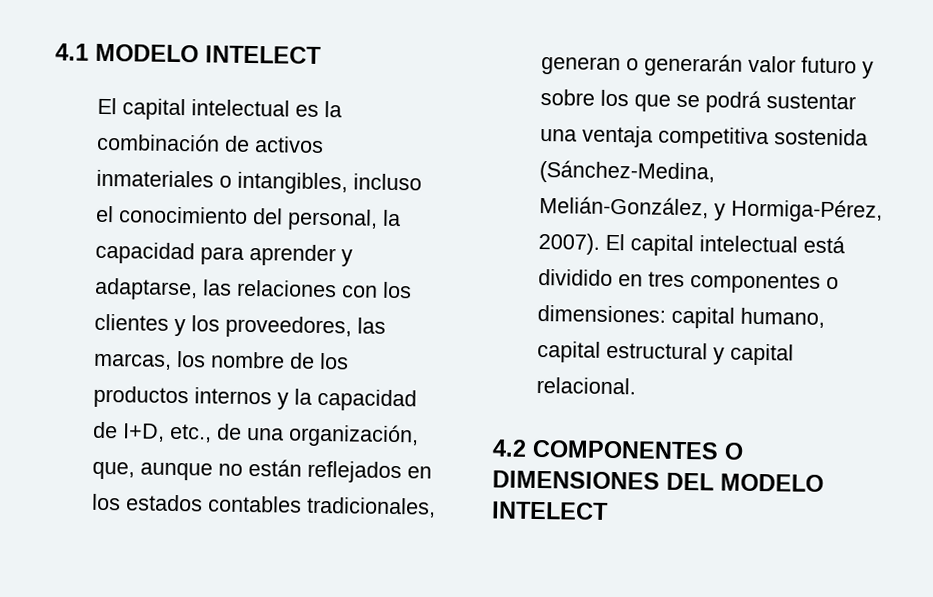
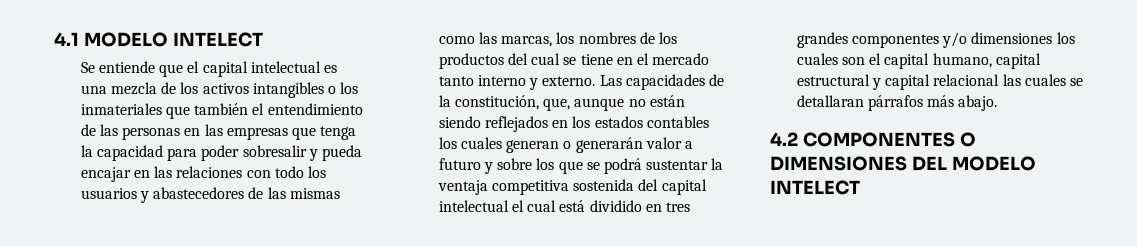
[96,97,342,121] [96,132,324,154] [95,169,422,195] [95,205,401,231] [94,241,353,267] [93,277,412,301] [93,313,352,339] El capital intelectual es la combinación de activos inmateriales o intangibles, incluso el conocimiento del personal, la capacidad para aprender y adaptarse, las relaciones con los clientes y los proveedores, -> [80,61,337,77] [80,82,359,98] [80,103,363,119] [80,124,357,140] [80,145,362,161] [80,166,326,182] [80,187,340,203] [438,36,475,44] Se entiende que el capital intelectual es una mezcla de los activos intangibles o los inmateriales que también el entendimiento de las personas en las empresas que tenga la capacidad para poder sobresalir y pueda encajar en las relaciones con todo los usuarios y abastecedores de las mismas como
[210,351,285,369] nombre -> [578,32,636,44] nombres
[193,387,417,412] [92,421,419,448] internos y la capacidad de I+D, etc., de una organización, -> [507,53,710,65] [438,74,724,90] [438,95,539,110] del cual se tiene en el mercado tanto interno y externo. Las capacidades de la constitución,
(302, 467) none -> [438,116,481,128] siendo
[305,496,436,518] tradicionales, -> [438,137,502,149] los cuales
(796, 64) none -> [684,141,693,149] a
[539,128,577,142] una -> [711,158,724,170] la
[538,159,715,185] [538,195,883,223] [537,232,845,257] [537,268,839,294] [536,304,666,323] (Sánchez-Medina, Melián-González, y Hormiga-Pérez, 2007). El capital intelectual está dividido en tres componentes o dimensiones: -> [638,179,707,195] [438,200,690,212] [796,32,1075,48] [796,53,882,65] del capital intelectual el cual está dividido en tres grandes componentes y/o dimensiones los cuales son el
[535,376,636,395] relacional. -> [933,74,1083,86] [796,95,998,111] relacional las cuales se detallaran párrafos más abajo.

